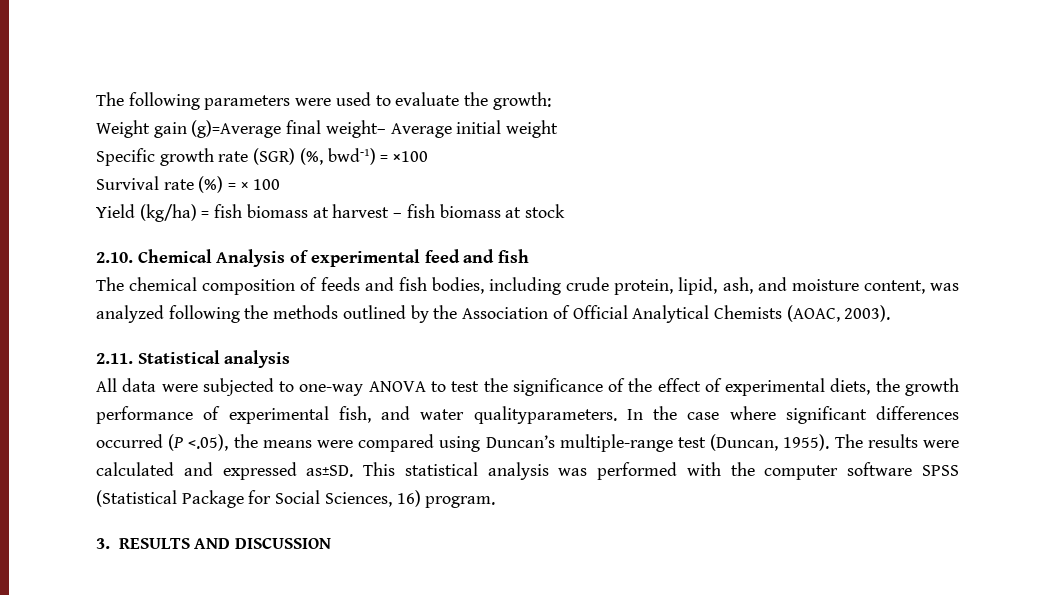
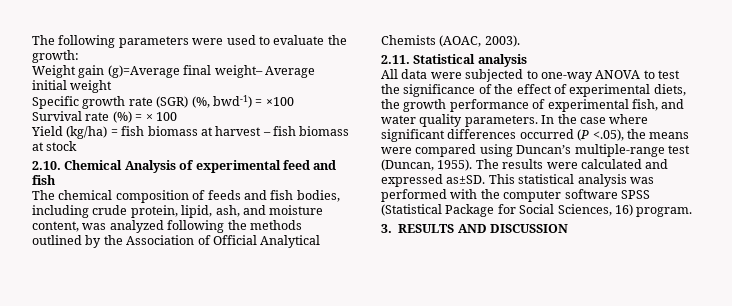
[473,406,617,424] qualityparameters. -> [419,114,538,127] quality parameters.

